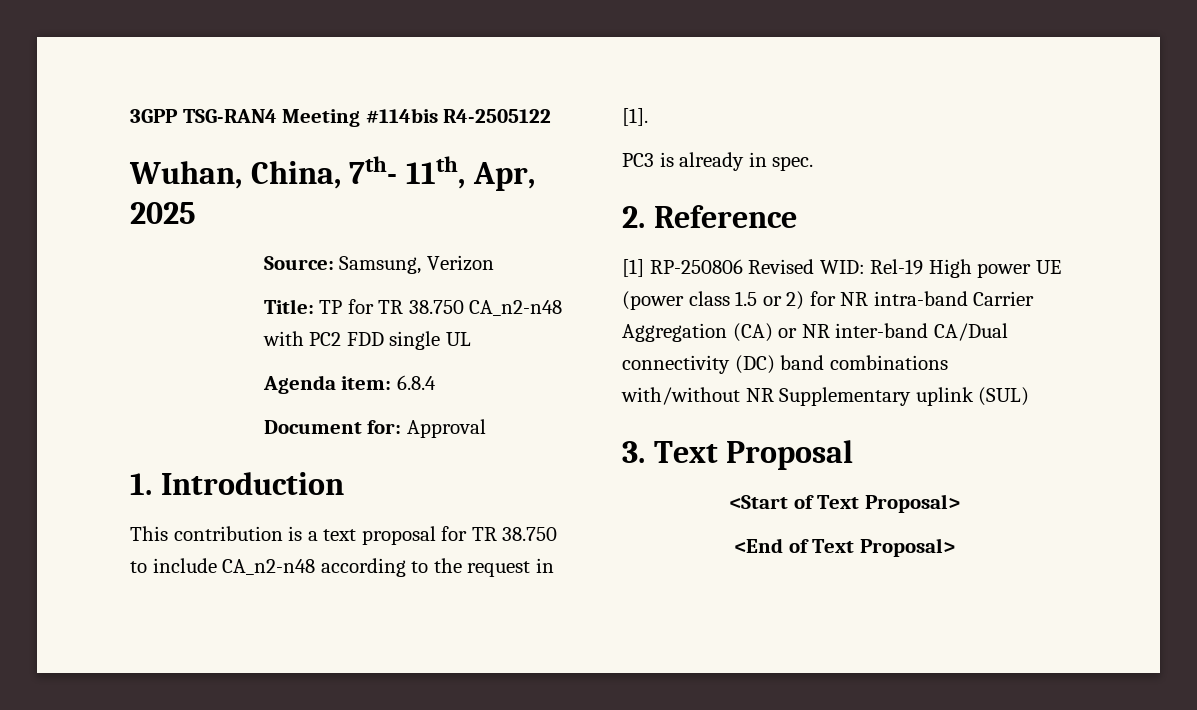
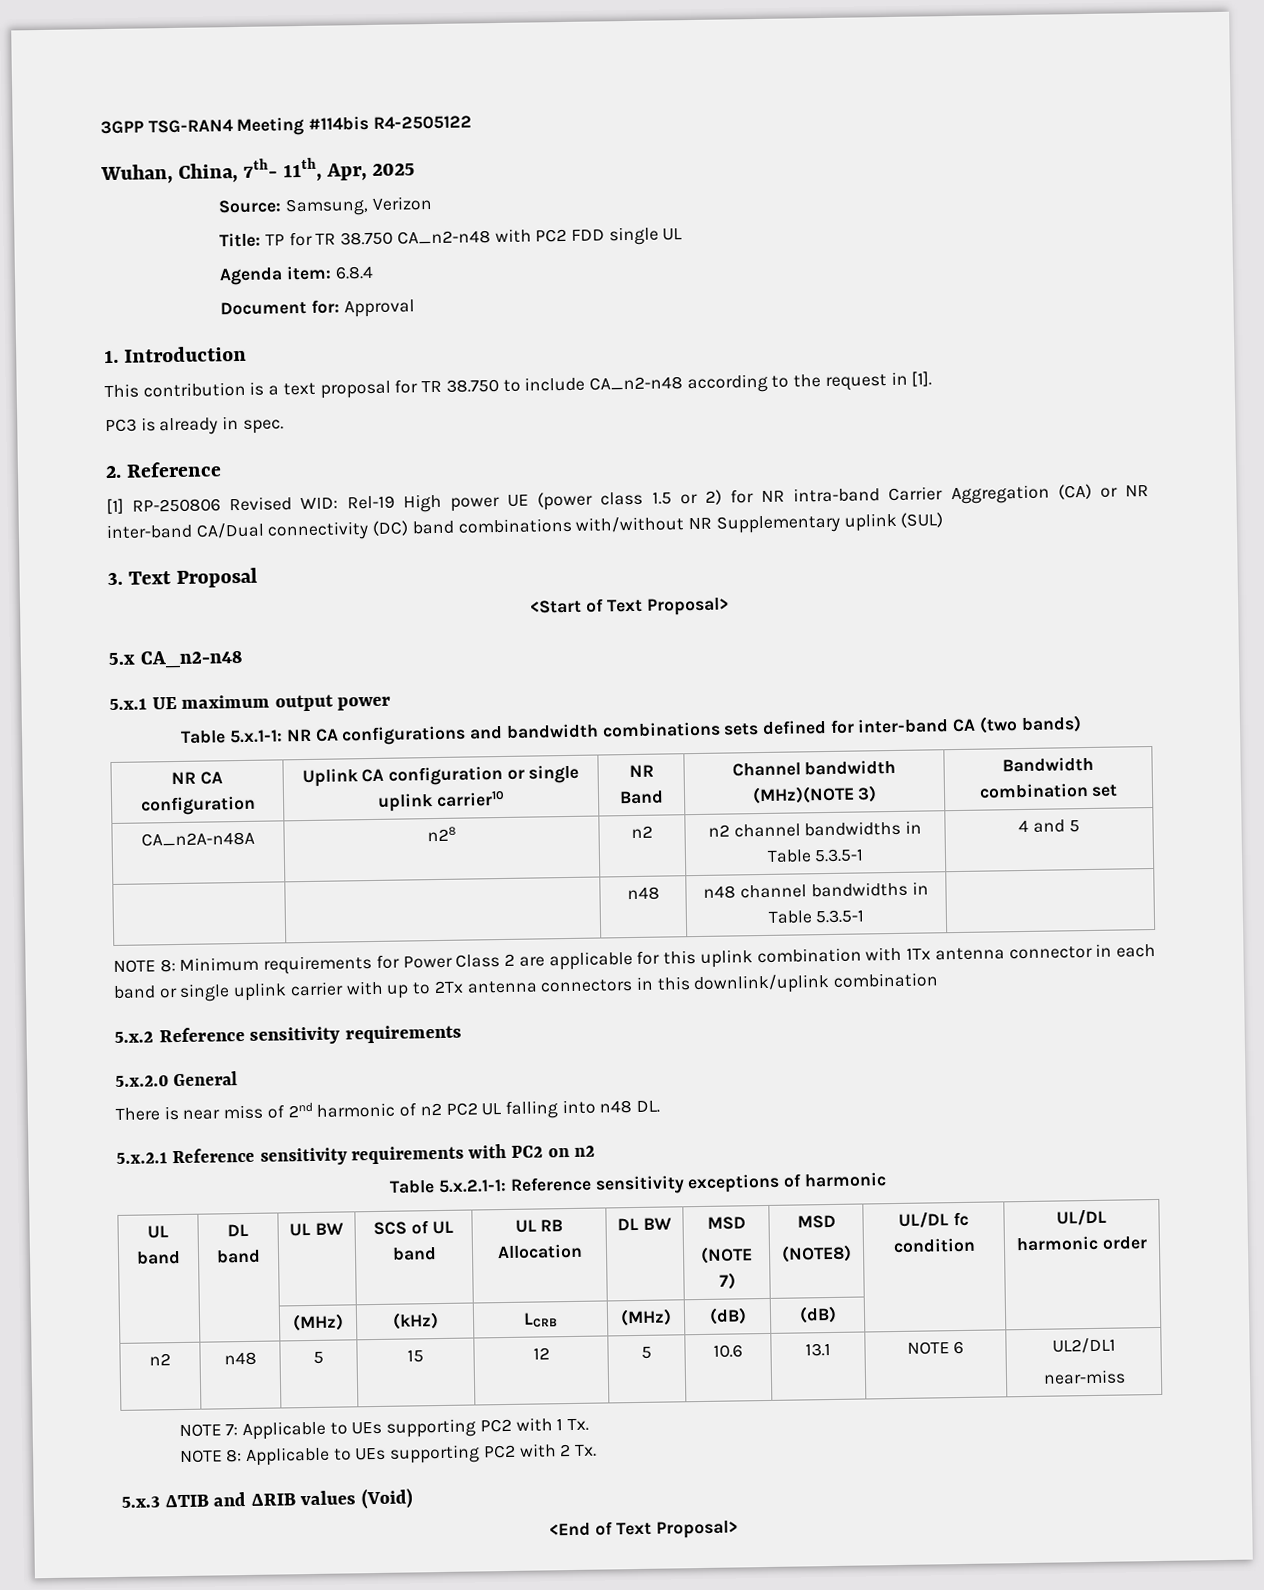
(960, 503) none -> [108,649,242,669] [109,694,392,712] [180,715,1082,746] [171,771,223,785] [139,795,256,816] [301,764,580,788] [377,790,505,812] [628,764,654,778] [619,790,664,805] [731,759,897,777] [751,785,878,805] [1002,756,1094,773] [978,782,1119,799] [141,831,255,847] [427,826,456,842] [631,825,653,839] [707,820,923,838] [766,848,865,863] [1018,819,1080,833] [626,886,660,901] [703,881,929,899] [767,909,865,924] [113,943,1156,975] [113,972,939,1002] [114,1024,462,1045] [115,1071,239,1087] [115,1099,661,1121] [116,1143,595,1166] [389,1172,887,1195] [147,1225,169,1239] [136,1250,181,1265] [227,1223,249,1237] [216,1249,261,1264] [289,1222,344,1237] [373,1220,454,1236] [391,1247,437,1261] [514,1219,564,1233] [496,1243,583,1260] [617,1217,672,1231] [706,1216,746,1230] [700,1246,753,1264] [718,1272,736,1290] [796,1214,836,1229] [781,1244,852,1263] [898,1211,969,1228] [892,1237,976,1254] [1056,1208,1107,1226] [1016,1235,1148,1252] [292,1313,344,1332] [391,1312,439,1330] [523,1312,558,1328] [620,1308,672,1327] [708,1307,747,1325] [798,1305,837,1324] [149,1353,171,1366] [223,1351,257,1366] [313,1351,324,1364] [407,1349,424,1363] [532,1347,550,1360] [641,1346,652,1359] [713,1344,743,1358] [805,1343,831,1357] [906,1340,965,1355] [1051,1337,1116,1354] [1042,1369,1126,1385] [178,1417,590,1441] [179,1443,598,1467] [121,1488,413,1510] // 5.x CA_n2-n48 // 5.x.1 UE maximum output power // Table 5.x.1-1: NR CA configurations and bandwidth combinations sets defined for inter-band CA (two bands) // NR CA configuration | Uplink CA configuration or single uplink carrier10 | NR Band | Channel bandwidth (MHz)(NOTE 3) | Bandwidth combination set // CA_n2A-n48A | n28 | n2 | n2 channel bandwidths in Table 5.3.5-1 | 4 and 5 // | | n48 | n48 channel bandwidths in Table 5.3.5-1 | // NOTE 8: Minimum requirements for Power Class 2 are applicable for this uplink combination with 1Tx antenna connector in each band or single uplink carrier with up to 2Tx antenna connectors in this downlink/uplink combination // 5.x.2 Reference sensitivity requirements // 5.x.2.0 General // There is near miss of 2nd harmonic of n2 PC2 UL falling into n48 DL. // 5.x.2.1 Reference sensitivity requirements with PC2 on n2 // Table 5.x.2.1-1: Reference sensitivity exceptions of harmonic // UL band | DL band | UL BW | SCS of UL band | UL RB Allocation | DL BW | MSD // (NOTE 7) | MSD // (NOTE8) | UL/DL fc condition | UL/DL harmonic order // | | (MHz) | (kHz) | LCRB | (MHz) | (dB) | (dB) | | // n2 | n48 | 5 | 15 | 12 | 5 | 10.6 | 13.1 | NOTE 6 | UL2/DL1 // near-miss // NOTE 7: Applicable to UEs supporting PC2 with 1 Tx. // NOTE 8: Applicable to UEs supporting PC2 with 2 Tx. // 5.x.3 ∆TIB and ∆RIB values (Void)

